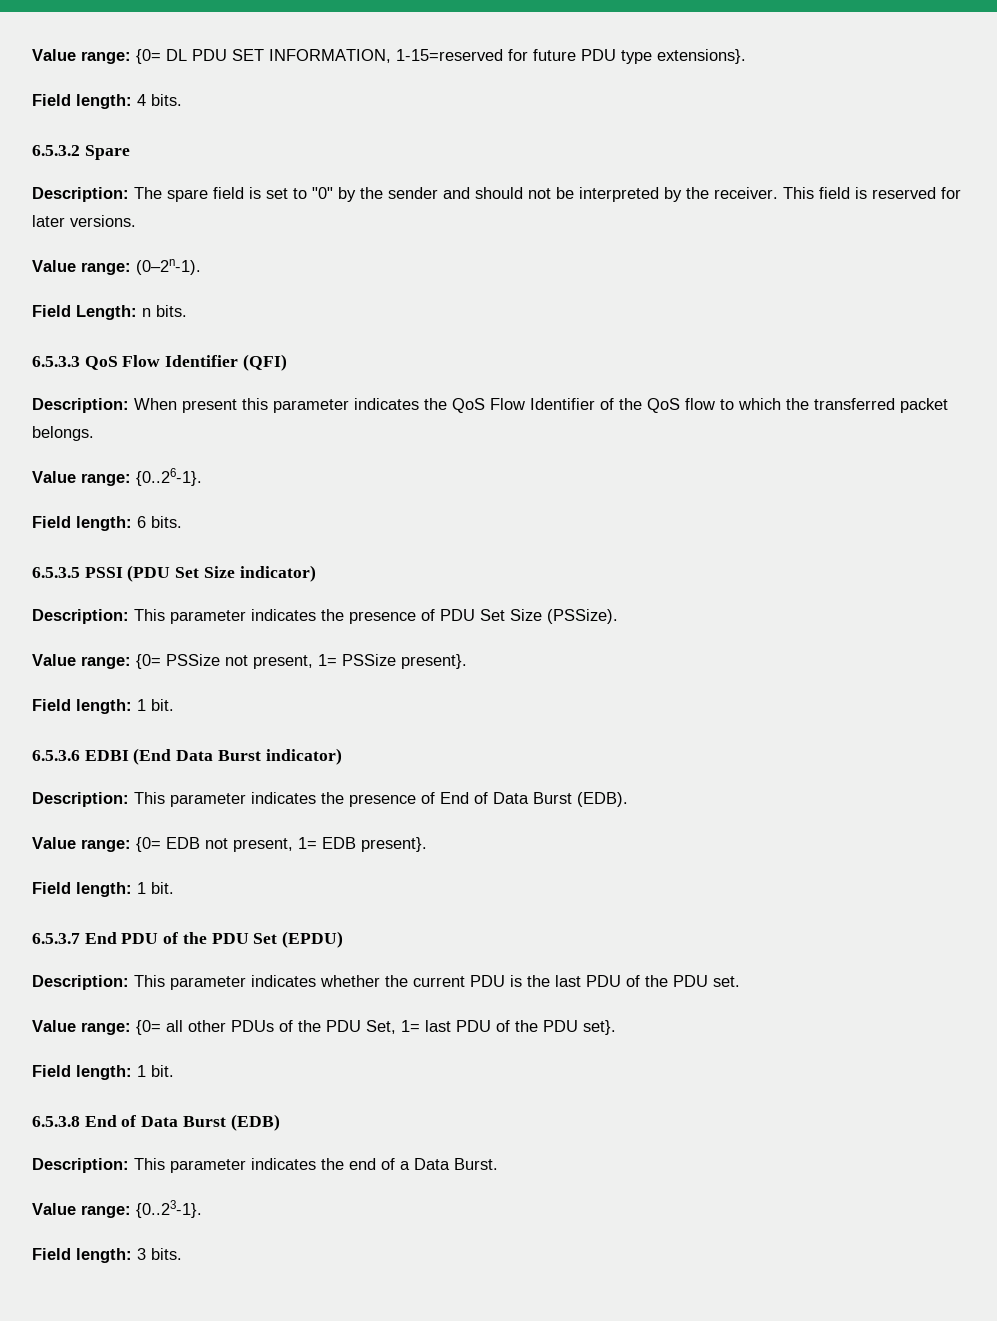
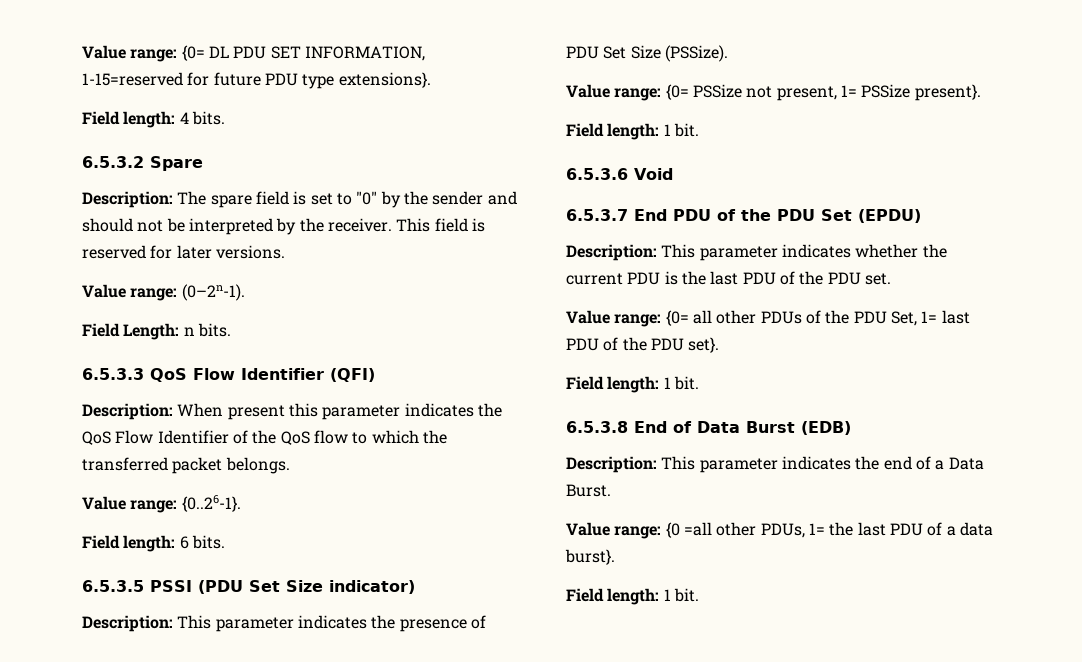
[84,748,342,765] [32,792,628,807] [32,837,427,852] [32,882,174,897] EDBI (End Data Burst indicator) // Description: This parameter indicates the presence of End of Data Burst (EDB). // Value range: {0= EDB not present, 1= EDB present}. // Field length: 1 bit. -> [634,168,673,180] Void
[136,1200,202,1218] [32,1248,182,1263] {0..23-1}. // Field length: 3 bits. -> [665,522,993,538] [565,549,615,565] [566,588,699,605] {0 =all other PDUs, 1= the last PDU of a data burst}. // Field length: 1 bit.

